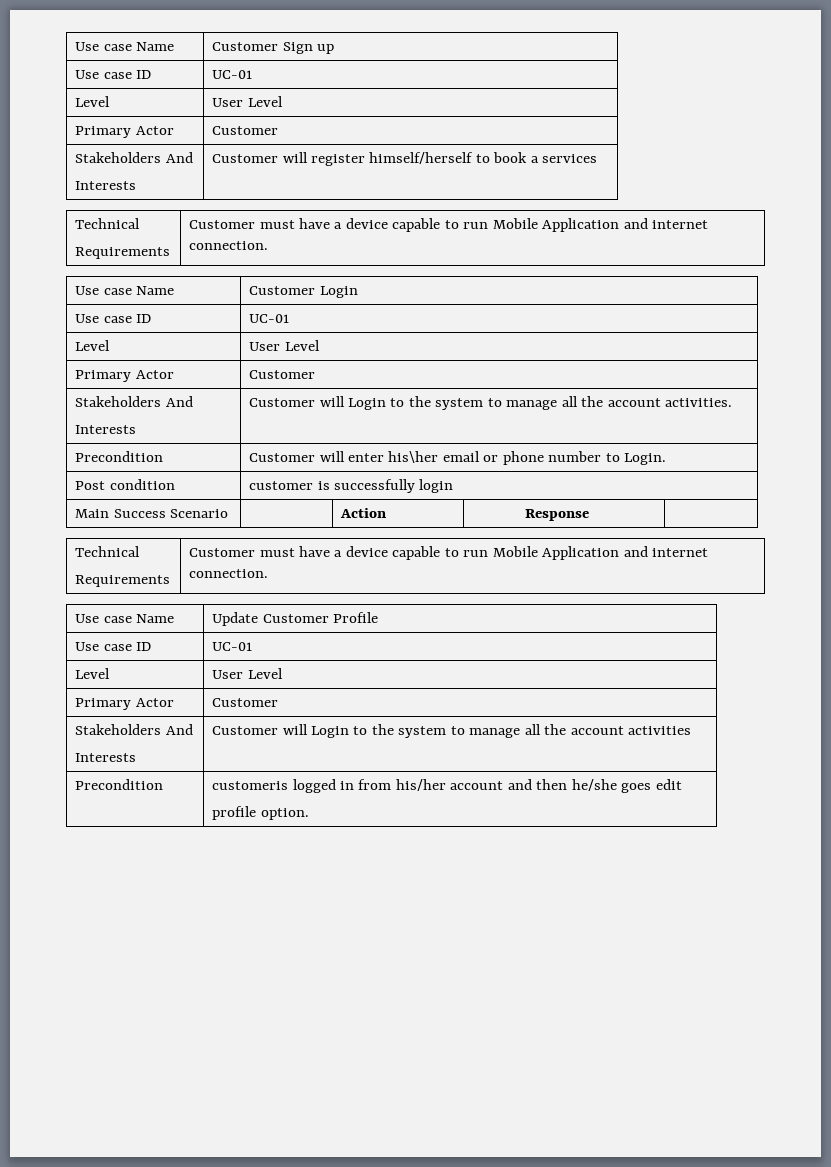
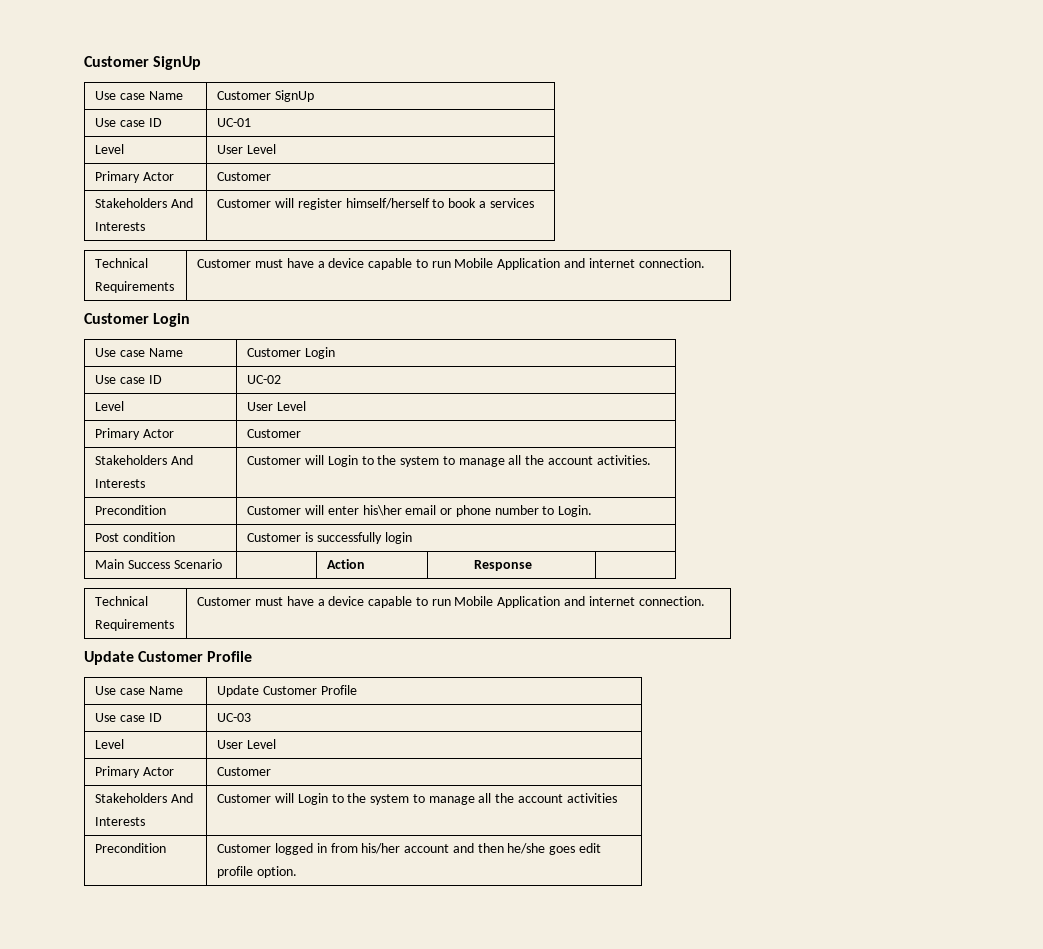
[75,42,174,51] [212,42,334,54] Use case Name | Customer Sign up -> [84,56,202,70] [95,91,183,100] [217,90,315,102] Customer SignUp // Use case Name | Customer SignUp
(269, 245) none -> [84,313,191,327] // Customer Login
[249,314,290,323] UC-01 -> [247,375,282,384] UC-02
[249,481,314,490] customer -> [247,533,302,542] Customer
(269, 573) none -> [84,651,253,665] // Update Customer Profile
[212,642,253,651] UC-01 -> [217,713,252,722] UC-03
[212,781,289,790] customeris -> [217,844,272,853] Customer

